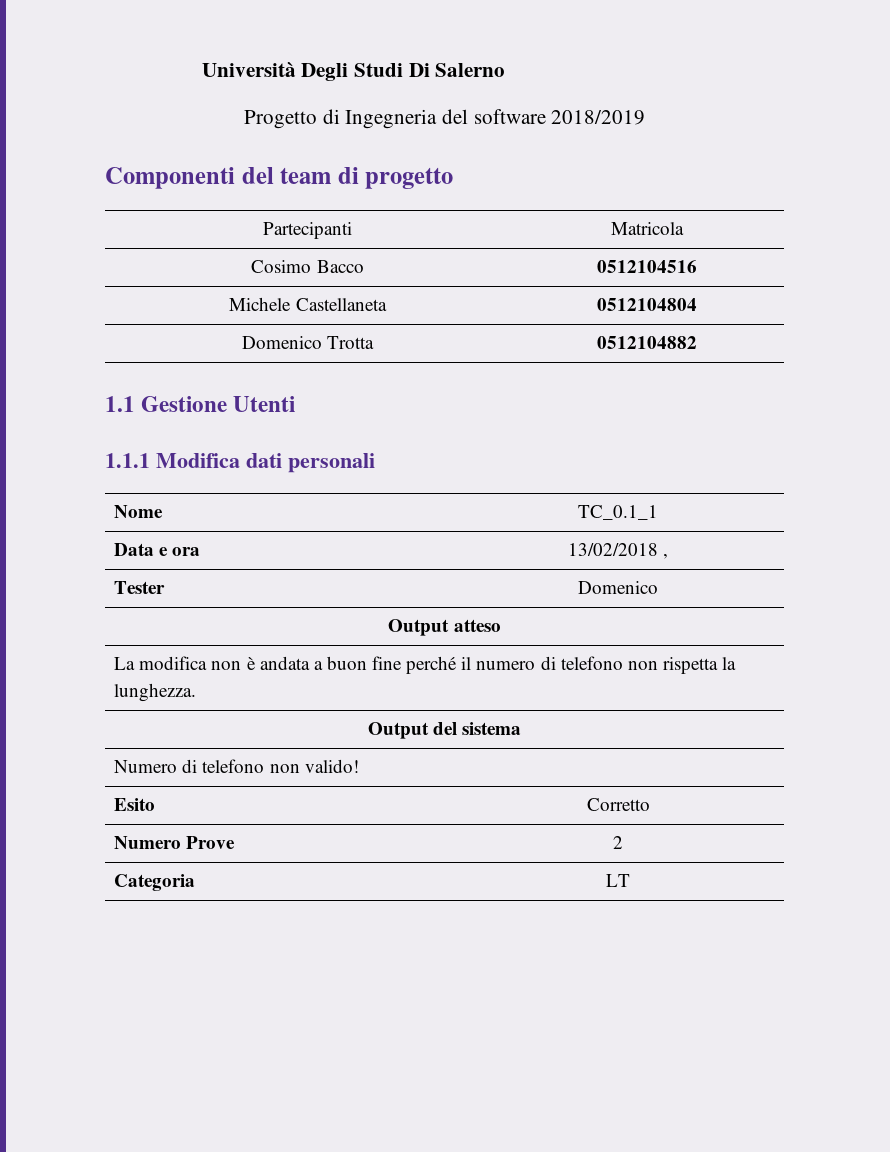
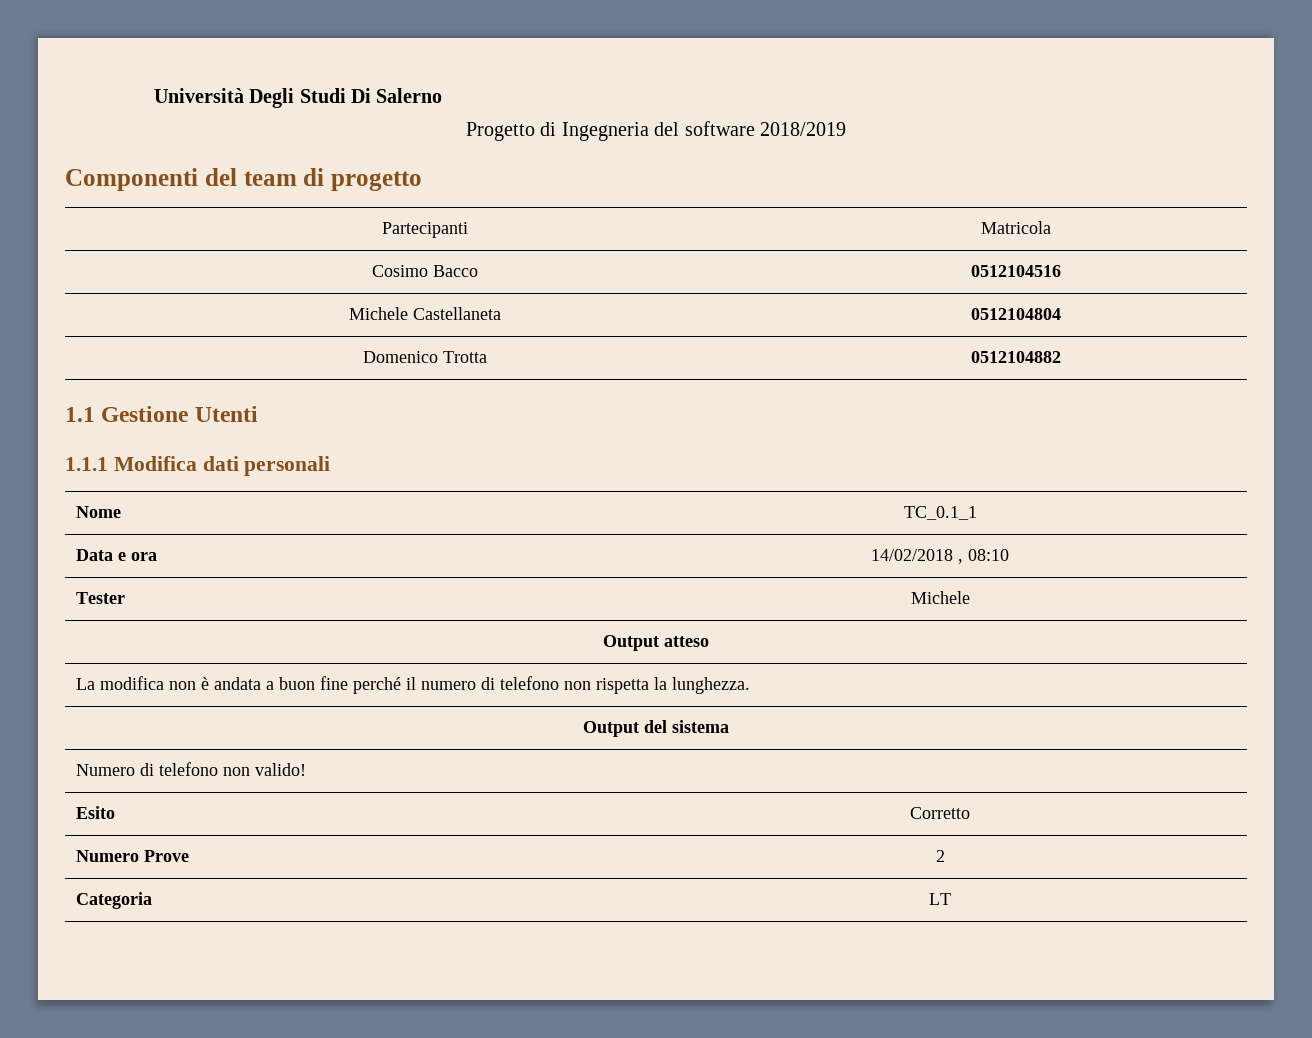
[567,543,658,556] 13/02/2018 -> [871,549,954,561] 14/02/2018
(669, 556) none -> [968,549,1010,561] 08:10
[578,581,658,594] Domenico -> [910,591,970,604] Michele

